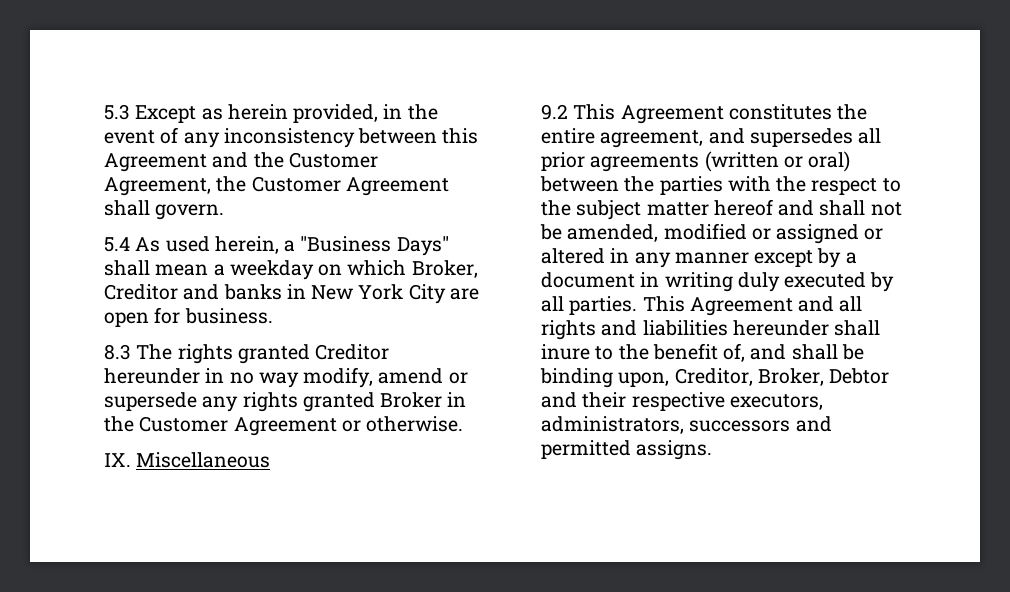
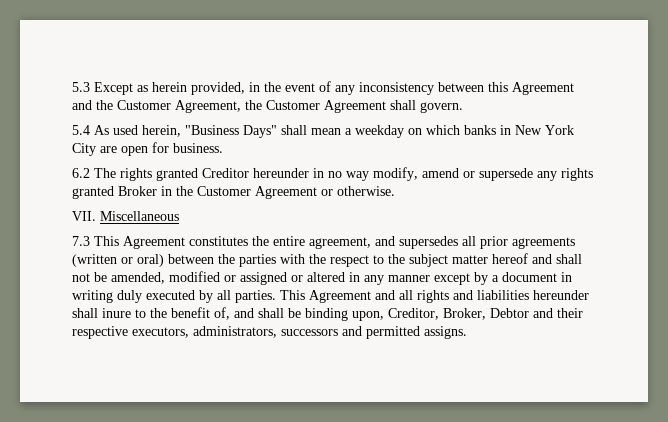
[284,240,296,252] a -> (181, 131) none
[411,260,478,278] [104,284,220,300] Broker, Creditor and -> (460, 130) none
[104,344,131,360] 8.3 -> [72,168,90,178] 6.2
[104,453,131,467] IX. -> [72,211,96,221] VII.
[541,104,568,120] 9.2 -> [72,236,90,246] 7.3

